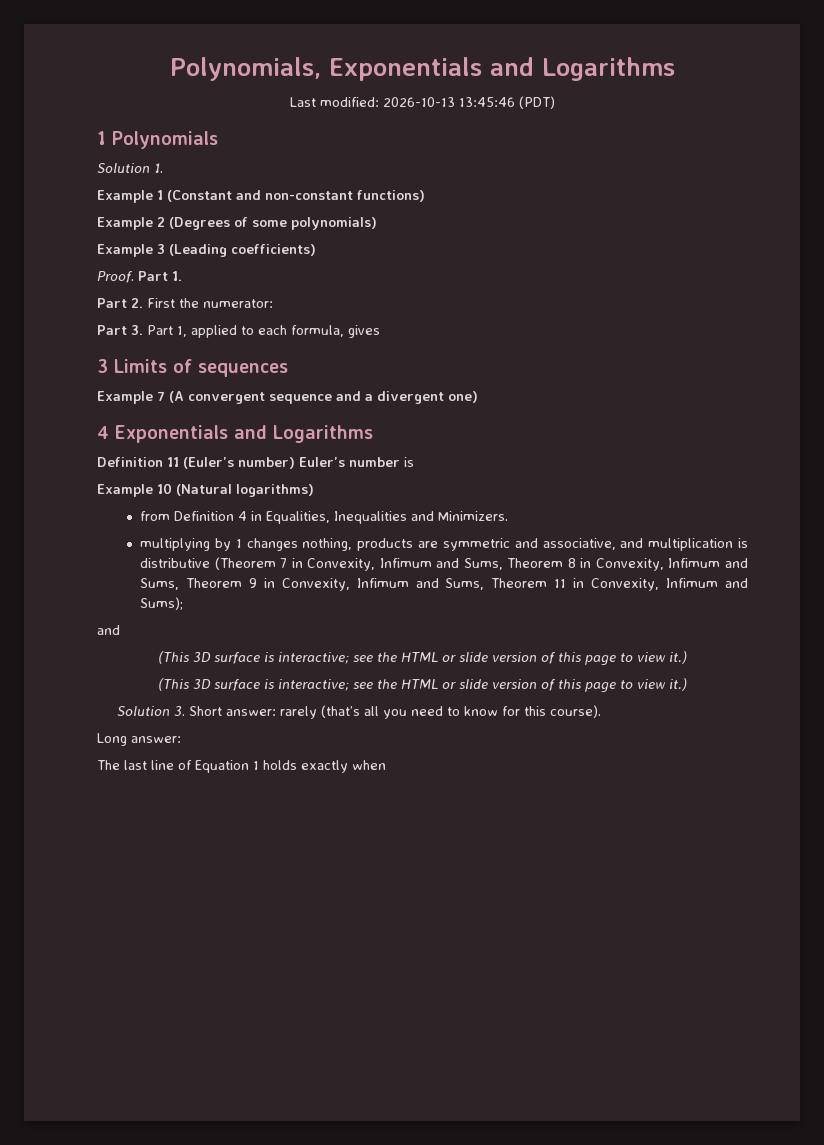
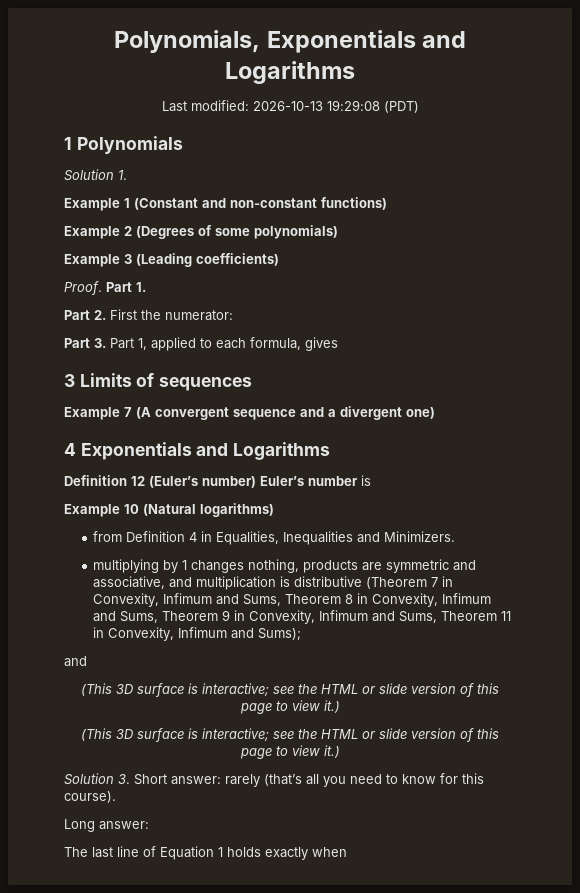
[459,97,515,107] 13:45:46 -> [326,100,380,111] 19:29:08
[167,457,179,467] 11 -> [131,476,145,486] 12

